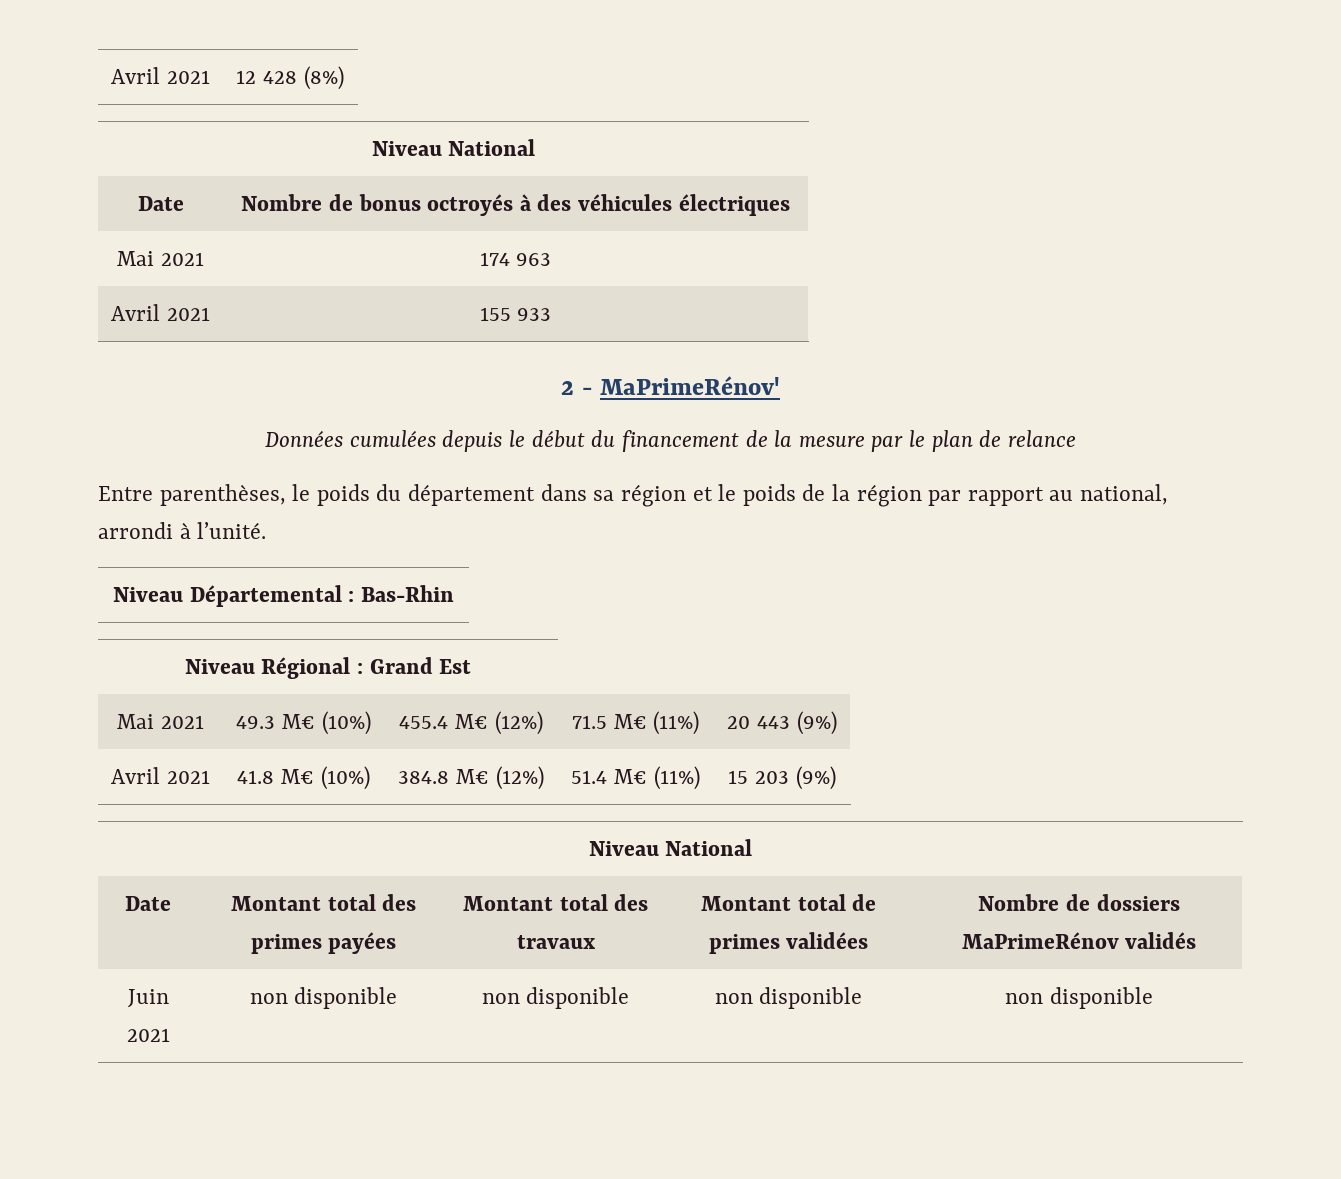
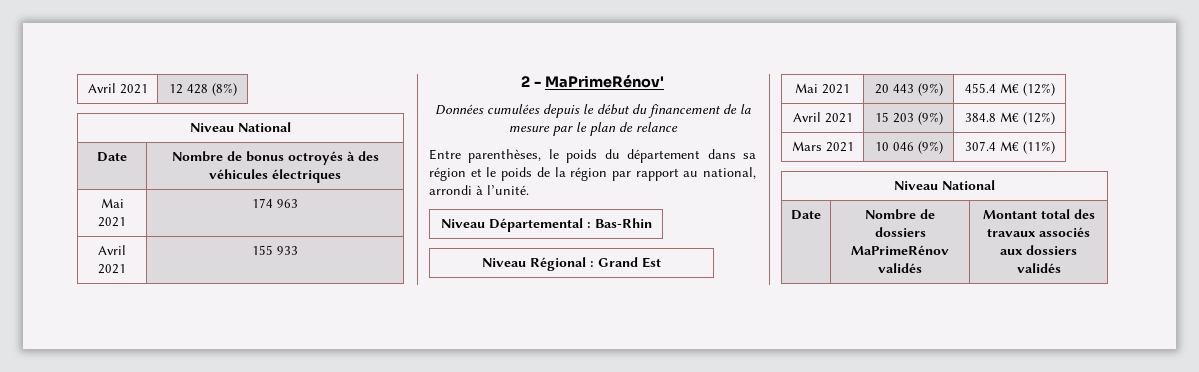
[236,711,371,735] 49.3 M€ (10%) -> [874,83,943,96] 20 443 (9%)
[571,711,700,735] [727,711,837,735] [111,767,210,784] [237,766,370,790] | 71.5 M€ (11%) | 20 443 (9%) // Avril 2021 | 41.8 M€ (10%) -> [792,112,853,123] [874,112,943,125] // Avril 2021 | 15 203 (9%)
[571,766,700,790] [728,766,836,790] [588,839,753,856] [125,896,171,911] [230,894,417,911] [250,932,397,954] | 51.4 M€ (11%) | 15 203 (9%) // Niveau National // Date | Montant total des primes payées -> [791,141,854,152] [874,141,943,154] [964,141,1055,154] [894,180,995,190] [791,210,821,220] [865,209,935,220] [874,227,926,237] [851,245,949,255] [878,263,922,273] // Mars 2021 | 10 046 (9%) | 307.4 M€ (11%) // Niveau National // Date | Nombre de dossiers MaPrimeRénov validés
[700,894,877,911] [708,932,869,954] [978,894,1180,911] [961,932,1197,949] [127,989,169,1008] [126,1028,170,1042] [249,987,398,1009] [481,987,630,1009] [714,987,863,1009] [1005,987,1153,1009] | Montant total de primes validées | Nombre de dossiers MaPrimeRénov validés // Juin 2021 | non disponible | non disponible | non disponible | non disponible -> [1039,227,1090,237] [1000,245,1077,255] [1016,263,1061,273] associés aux dossiers validés

